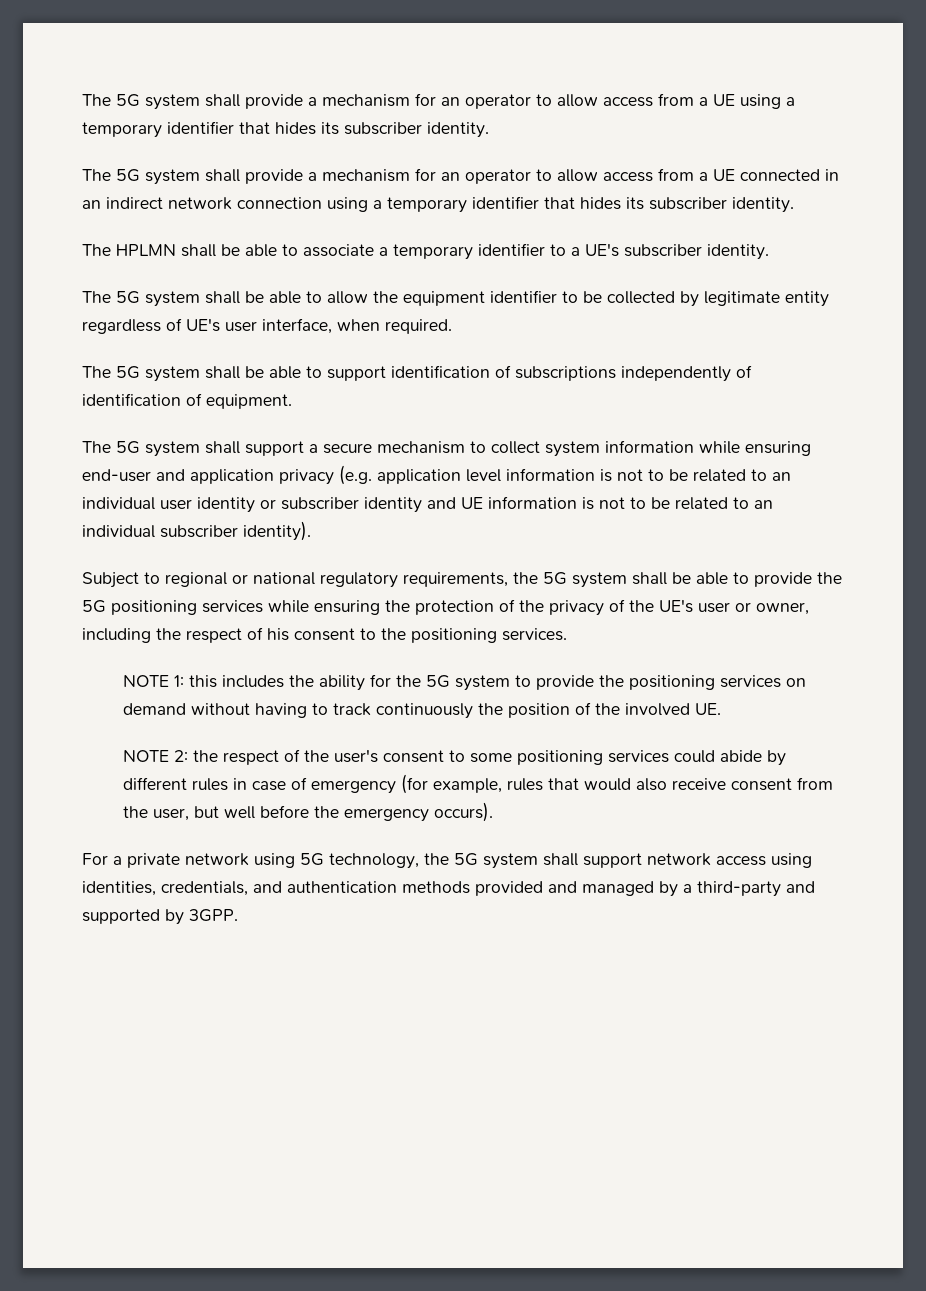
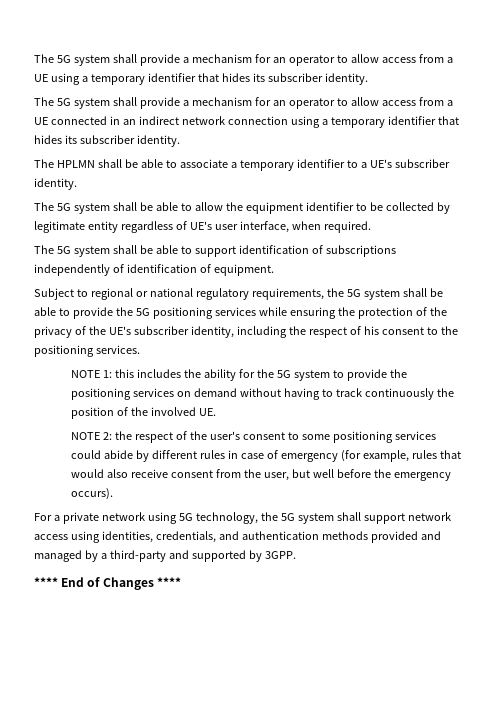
[82,440,811,457] [82,465,791,485] [82,496,773,513] [82,521,311,541] // The 5G system shall support a secure mechanism to collect system information while ensuring end-user and application privacy (e.g. application level information is not to be related to an individual user identity or subscriber identity and UE information is not to be related to an individual subscriber identity). -> (274, 270) none
[698,602,809,615] user or owner, -> [133,326,234,338] subscriber identity,
(238, 915) none -> [34,577,181,590] // **** End of Changes ****

